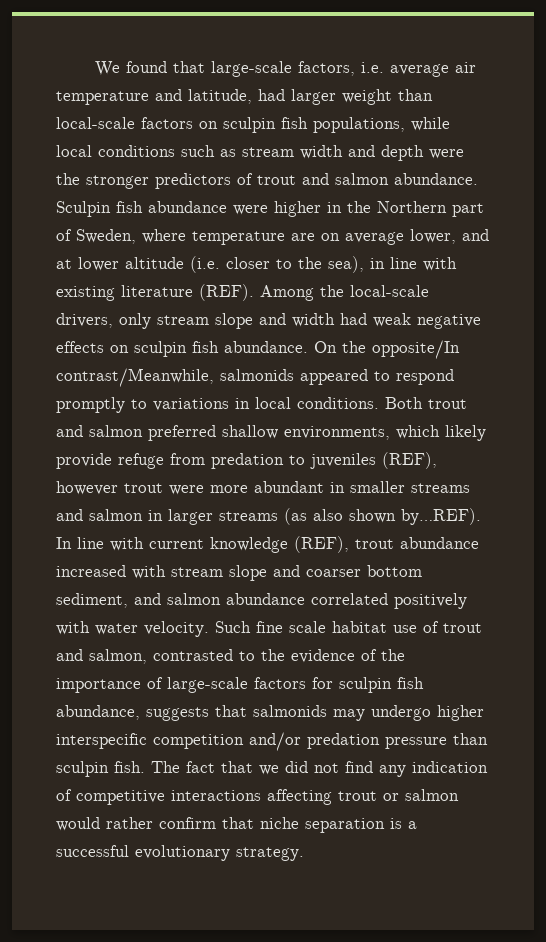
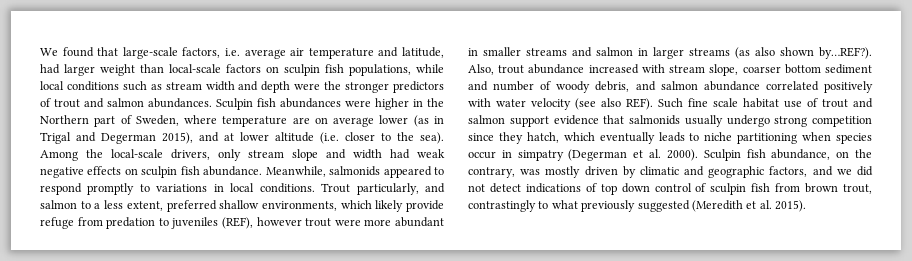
[394,173,478,185] [56,201,227,217] abundance. Sculpin fish abundance -> [148,98,341,110] abundances. Sculpin fish abundances
[410,229,456,244] lower, -> [379,115,444,127] [40,132,193,144] lower (as in Trigal and Degerman 2015),
[328,256,457,273] [56,284,254,301] sea), in line with existing literature (REF). -> [420,132,444,144] sea).
[314,340,460,359] [56,368,214,387] On the opposite/In contrast/Meanwhile, -> [265,166,326,177] Meanwhile,
[385,397,467,409] [56,425,143,437] Both trout and salmon -> [321,183,446,195] [40,200,163,211] Trout particularly, and salmon to a less extent,
[401,508,481,525] [56,536,349,553] by…REF). In line with current knowledge (REF), -> [819,47,872,59] [468,64,494,75] by…REF?). Also,
[229,565,422,581] [56,593,128,608] slope and coarser bottom sediment, -> [709,64,872,76] [468,81,630,93] slope, coarser bottom sediment and number of woody debris,
[144,621,209,637] velocity. -> [531,98,653,110] velocity (see also REF).
[89,649,405,664] [56,677,424,693] [56,705,484,721] [56,732,488,751] [56,761,488,777] [56,789,459,805] [56,817,417,833] [56,845,304,861] salmon, contrasted to the evidence of the importance of large-scale factors for sculpin fish abundance, suggests that salmonids may undergo higher interspecific competition and/or predation pressure than sculpin fish. The fact that we did not find any indication of competitive interactions affecting trout or salmon would rather confirm that niche separation is a successful evolutionary strategy. -> [468,115,872,127] [468,132,872,144] [468,149,872,161] [468,166,873,178] [468,183,872,195] [468,200,806,212] salmon support evidence that salmonids usually undergo strong competition since they hatch, which eventually leads to niche partitioning when species occur in simpatry (Degerman et al. 2000). Sculpin fish abundance, on the contrary, was mostly driven by climatic and geographic factors, and we did not detect indications of top down control of sculpin fish from brown trout, contrastingly to what previously suggested (Meredith et al. 2015).

